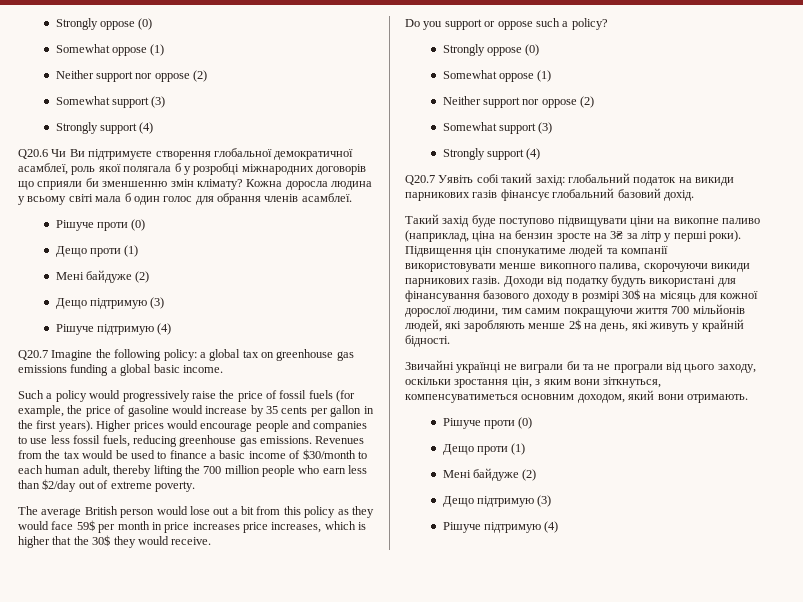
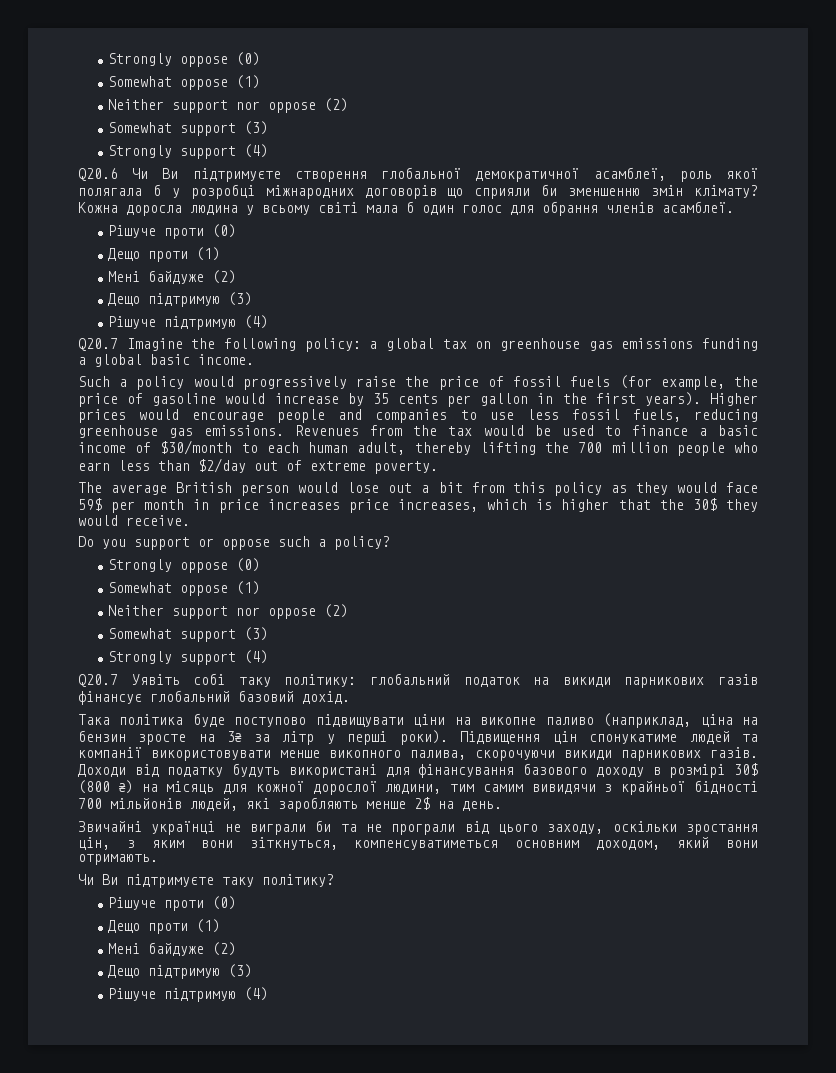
[501,173,565,186] такий захід: -> [238,674,357,687] таку політику:
[405,214,470,227] Такий захід -> [78,714,184,725] Така політика
(640, 294) none -> [78,780,133,794] (800 ₴)
[563,308,668,317] покращуючи життя -> [531,780,758,795] вивидячи з крайньої бідності
[600,319,744,332] [405,335,450,347] день, які живуть у крайній бідності. -> [462,801,502,811] день.
(748, 398) none -> [78,874,334,888] // Чи Ви підтримуєте таку політику?

